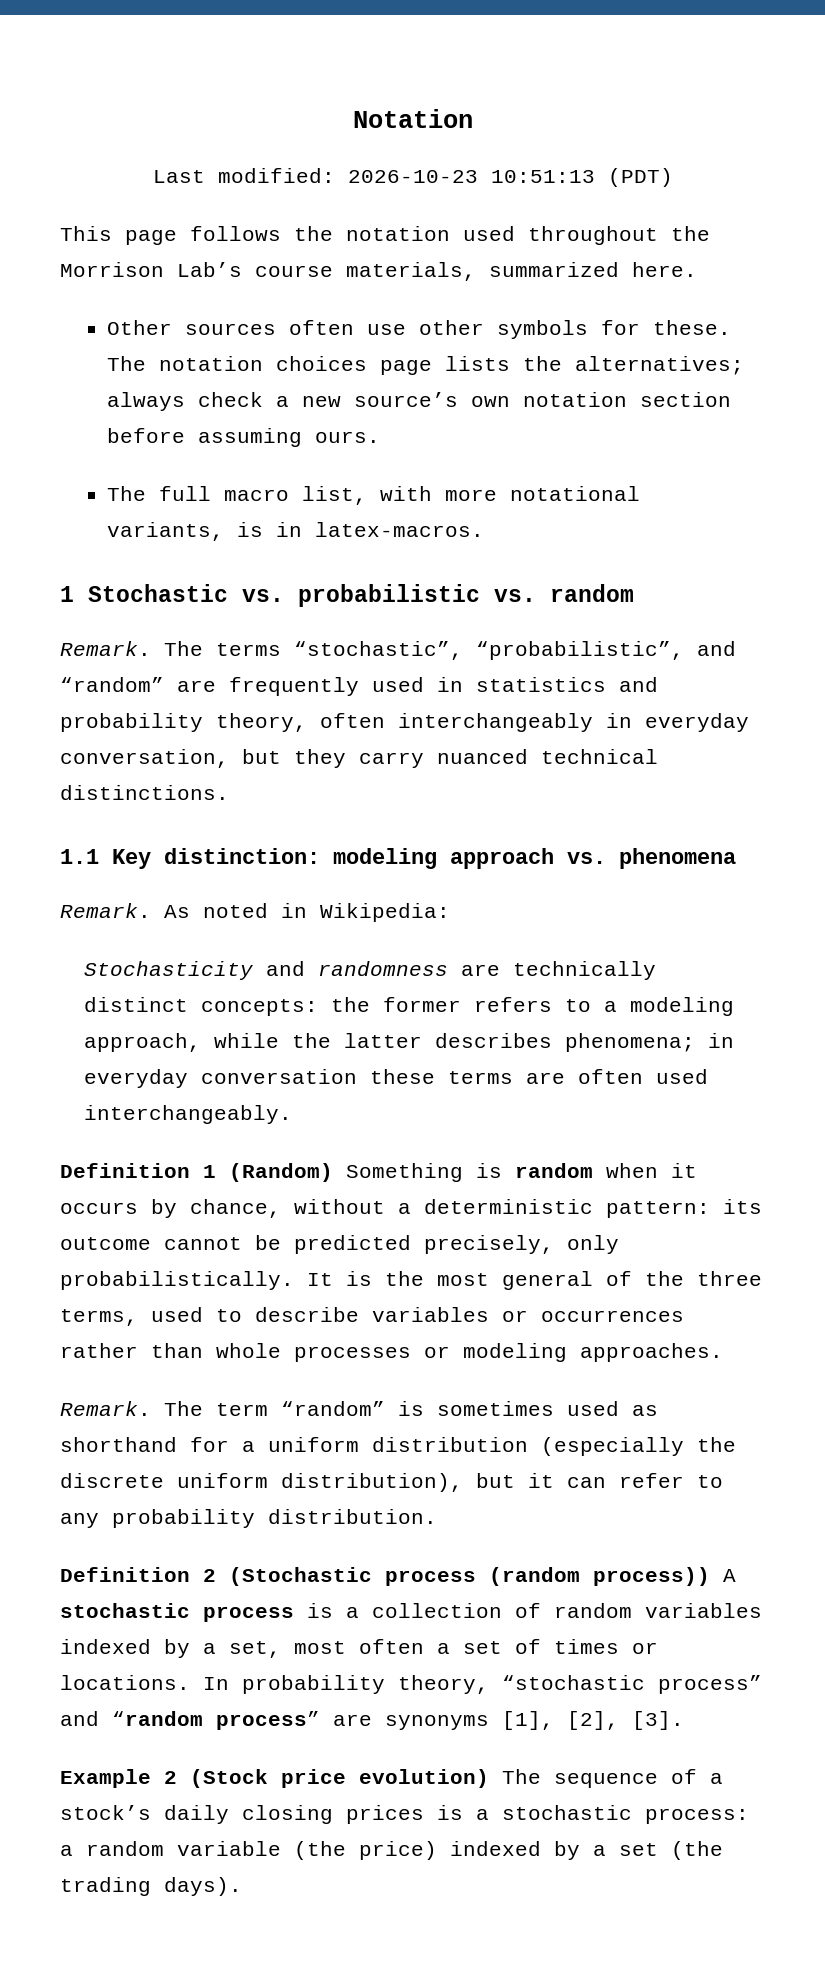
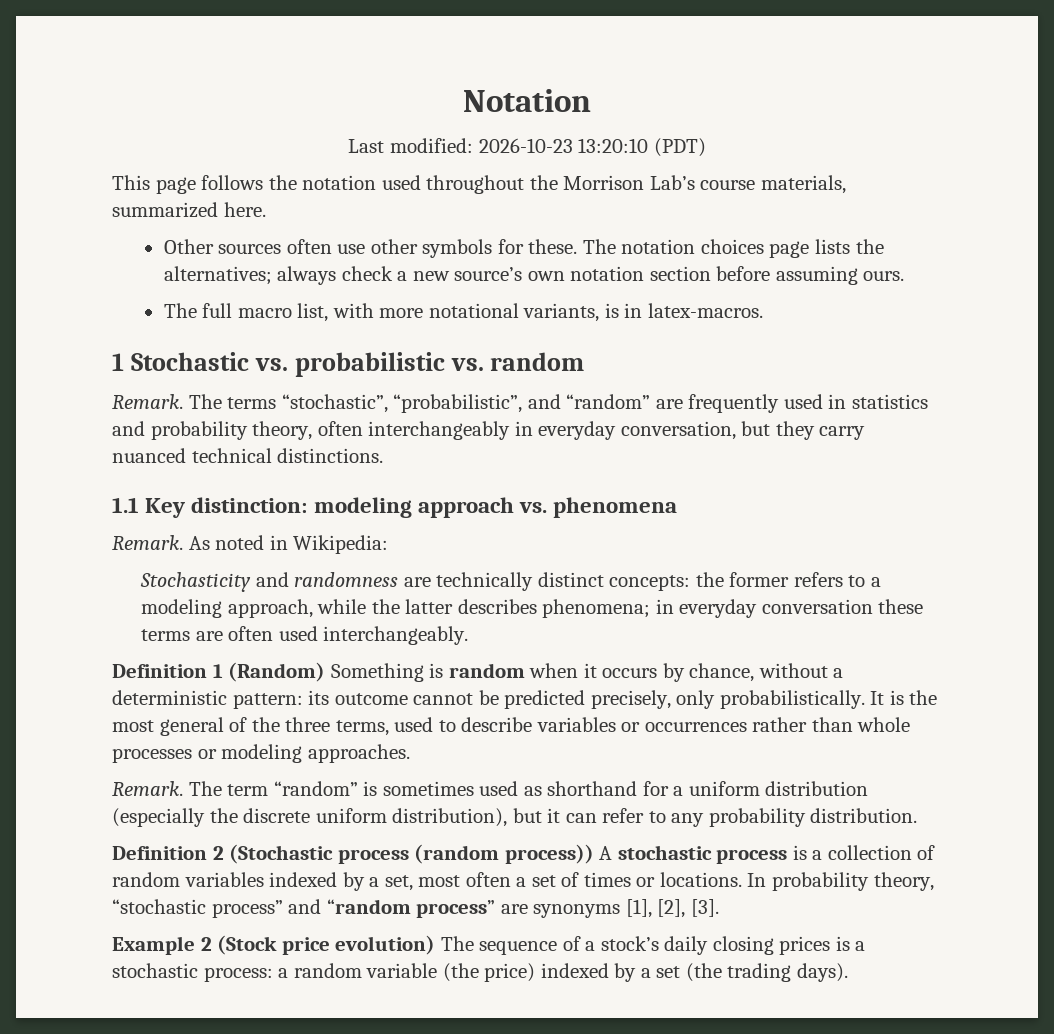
[490,170,595,183] 10:51:13 -> [578,138,649,153] 13:20:10

